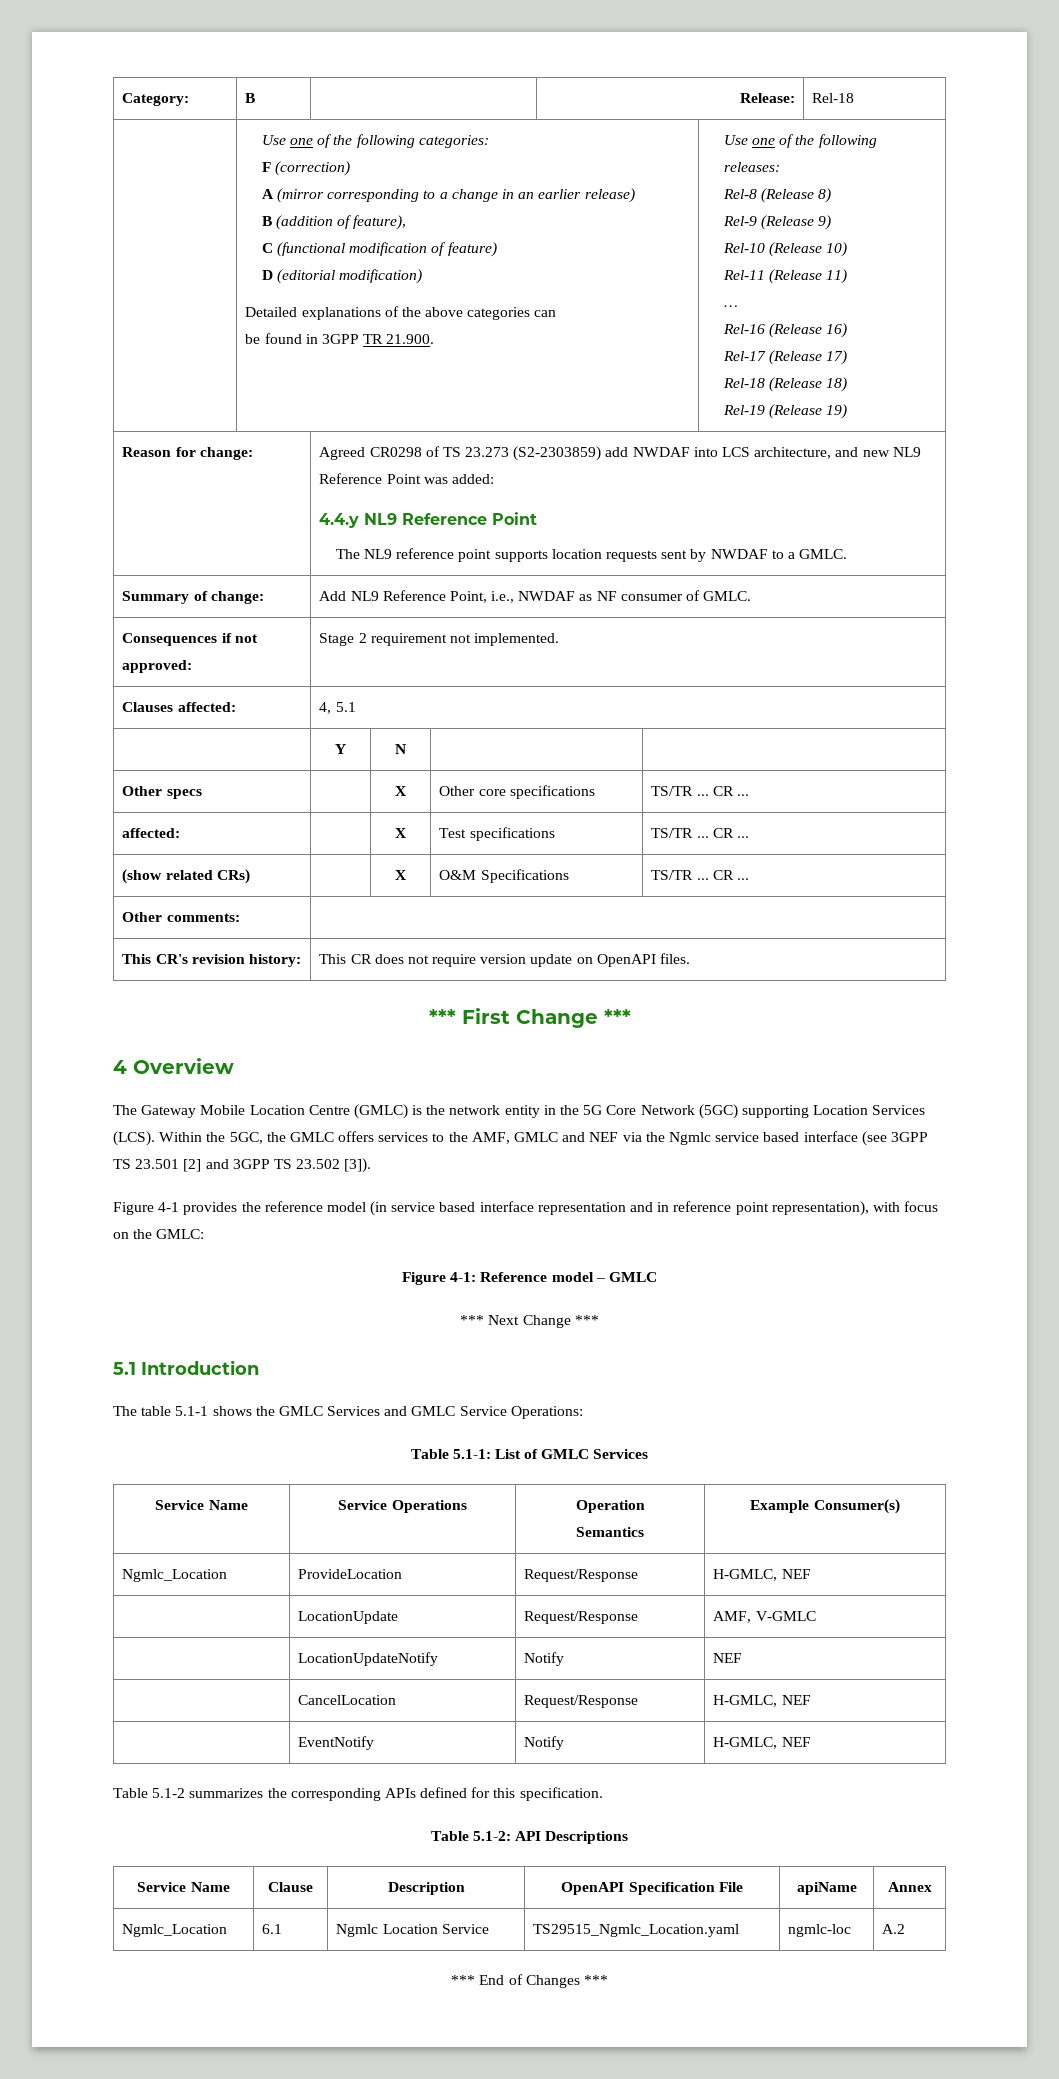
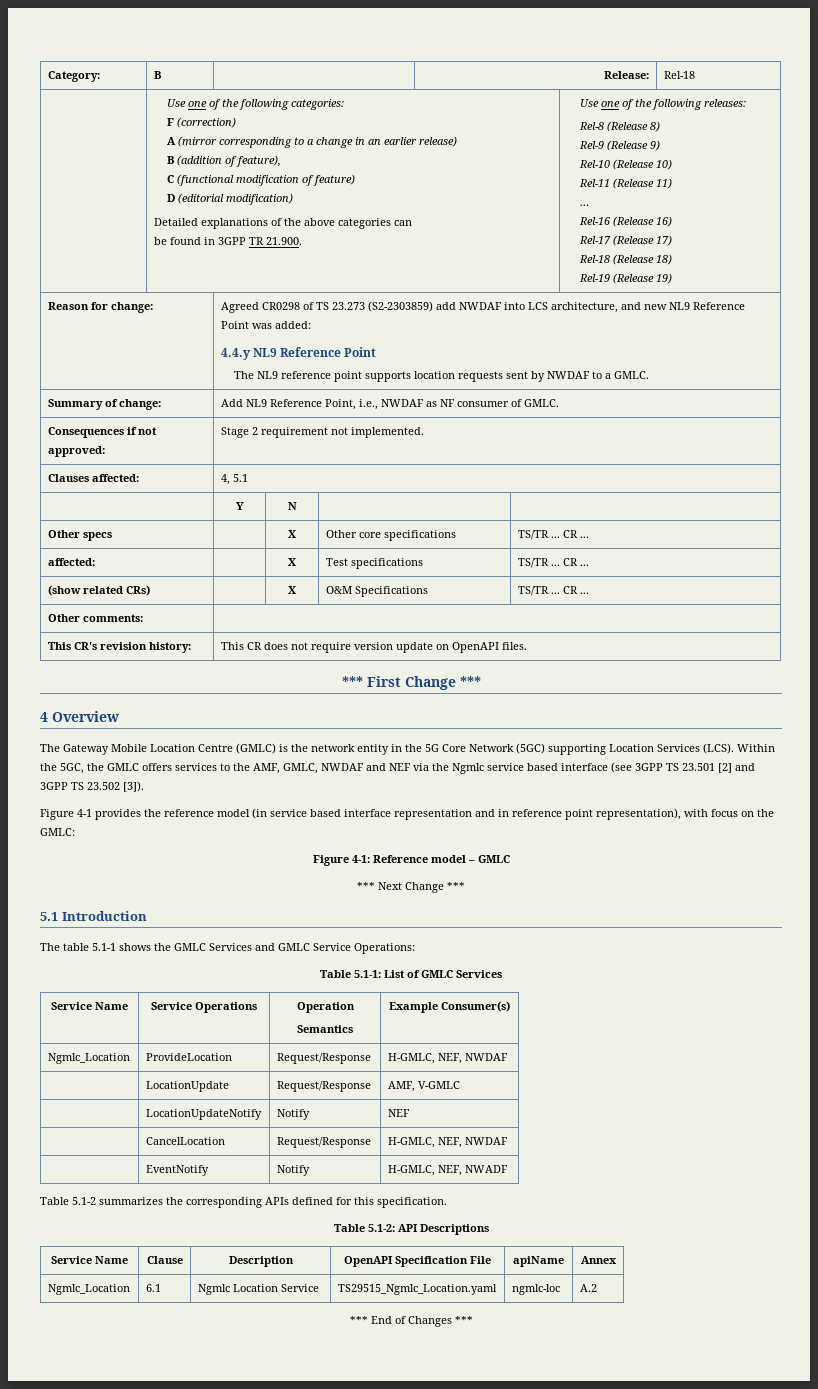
[514,1132,559,1142] GMLC -> [283,763,364,774] GMLC, NWDAF
[781,1569,811,1579] NEF -> [437,1053,508,1064] NEF, NWDAF
[781,1695,811,1705] NEF -> [437,1137,508,1148] NEF, NWDAF
[781,1737,811,1747] NEF -> [437,1165,508,1176] NEF, NWADF

